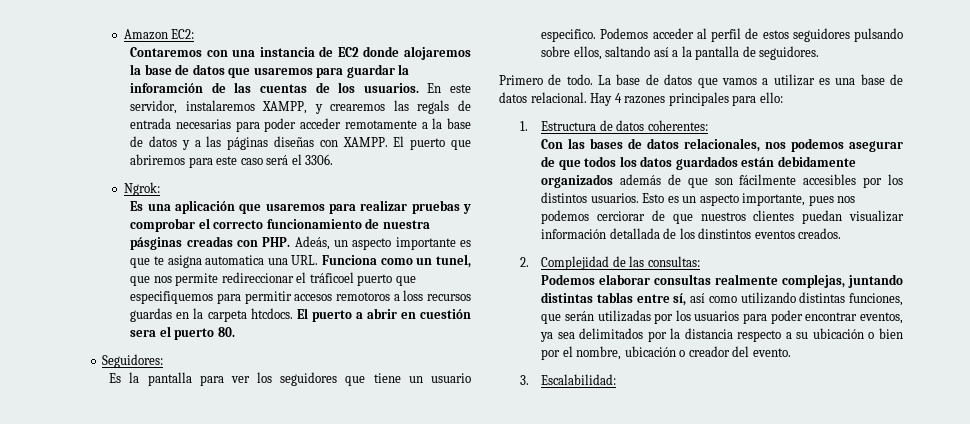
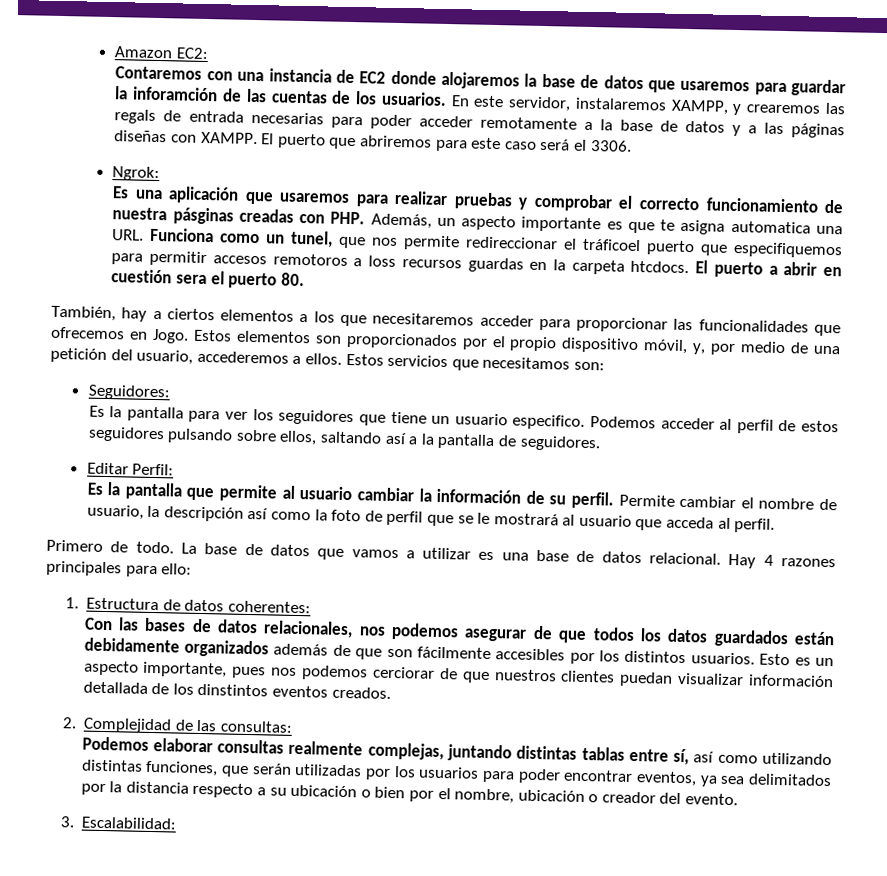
[294,236,330,250] Adeás, -> [370,213,432,229] Además,
(235, 332) none -> [51,305,842,337] [50,326,840,356] [50,347,605,371] // También, hay a ciertos elementos a los que necesitaremos acceder para proporcionar las funcionalidades que ofrecemos en Jogo. Estos elementos son proporcionados por el propio dispositivo móvil, y, por medio de una petición del usuario, accederemos a ellos. Estos servicios que necesitamos son:
(820, 53) none -> [86,462,175,476] [86,482,838,511] [86,504,776,533] // Editar Perfil: // Es la pantalla que permite al usuario cambiar la información de su perfil. Permite cambiar el nombre de usuario, la descripción así como la foto de perfil que se le mostrará al usuario que acceda al perfil.

